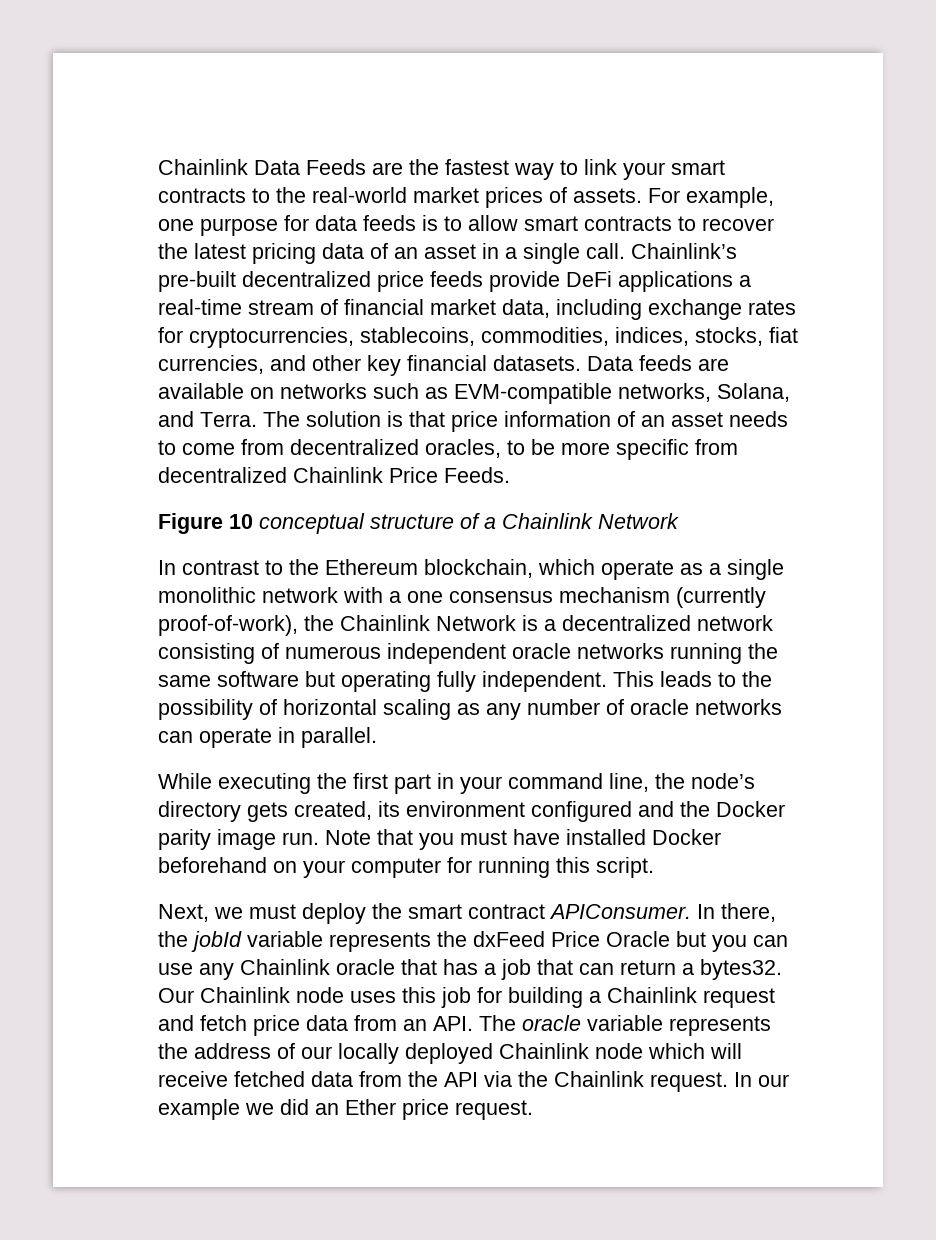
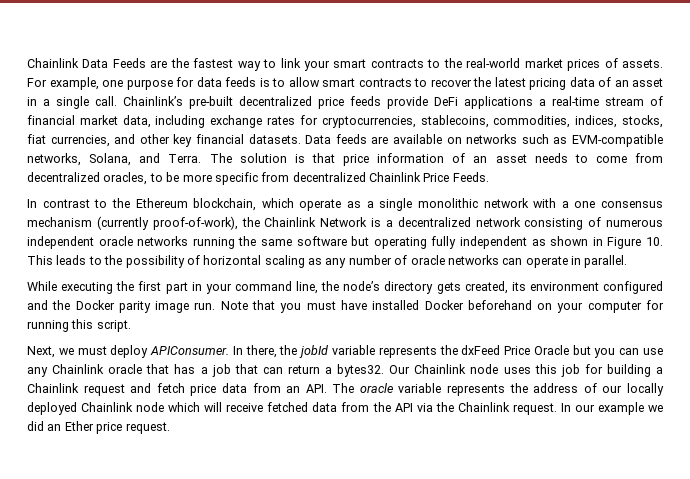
[158,513,679,534] // Figure 10 conceptual structure of a Chainlink Network -> (489, 177) none
[482,671,607,692] independent. -> [460,236,664,249] independent as shown in Figure 10.
[372,903,545,919] the smart contract -> (149, 351) none

